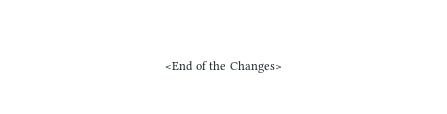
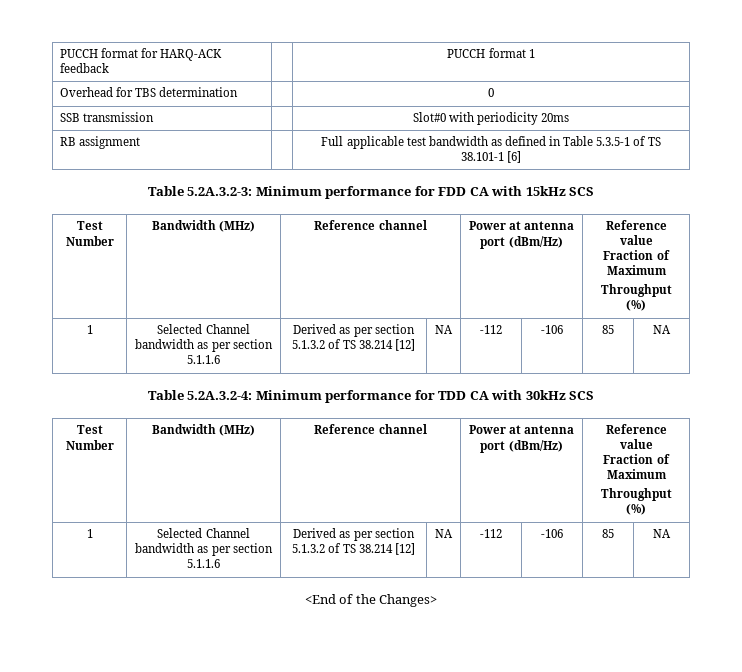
(165, 66) none -> [59,48,222,61] [59,63,109,73] [447,48,535,58] [59,87,238,97] [488,88,494,97] [59,112,154,122] [412,112,570,125] [59,136,140,149] [321,136,661,149] [460,151,522,163] [147,186,595,199] [76,221,103,230] [65,236,114,246] [151,220,256,232] [314,220,427,230] [468,221,575,230] [480,236,563,249] [605,220,667,230] [619,235,653,245] [603,250,670,260] [606,265,667,275] [600,284,672,297] [626,300,646,311] [86,325,93,334] [157,324,250,334] [135,339,273,352] [187,355,220,364] [293,324,415,337] [292,339,415,351] [435,325,453,334] [480,325,502,334] [541,325,563,334] [602,325,614,334] [653,325,671,334] [147,390,595,403] [76,425,103,434] [65,440,114,450] [151,424,256,436] [314,424,427,434] [468,425,575,434] [480,440,563,453] [605,424,667,434] [619,439,653,449] [603,454,670,464] [606,469,667,479] [600,488,672,501] [626,504,646,515] [86,529,93,538] [157,528,250,538] [135,543,273,556] [187,559,220,568] [293,528,415,541] [292,543,415,555] [435,529,453,538] [480,529,502,538] [541,529,563,538] [602,529,614,538] [653,529,671,538] PUCCH format for HARQ-ACK feedback | | PUCCH format 1 // Overhead for TBS determination | | 0 // SSB transmission | | Slot#0 with periodicity 20ms // RB assignment | | Full applicable test bandwidth as defined in Table 5.3.5-1 of TS 38.101-1 [6] // Table 5.2A.3.2-3: Minimum performance for FDD CA with 15kHz SCS // Test Number | Bandwidth (MHz) | Reference channel | Power at antenna port (dBm/Hz) | Reference value // Fraction of Maximum // Throughput (%) // 1 | Selected Channel bandwidth as per section 5.1.1.6 | Derived as per section 5.1.3.2 of TS 38.214 [12] | NA | -112 | -106 | 85 | NA // Table 5.2A.3.2-4: Minimum performance for TDD CA with 30kHz SCS // Test Number | Bandwidth (MHz) | Reference channel | Power at antenna port (dBm/Hz) | Reference value // Fraction of Maximum // Throughput (%) // 1 | Selected Channel bandwidth as per section 5.1.1.6 | Derived as per section 5.1.3.2 of TS 38.214 [12] | NA | -112 | -106 | 85 | NA //

